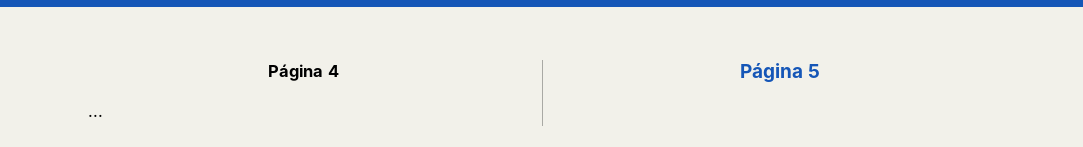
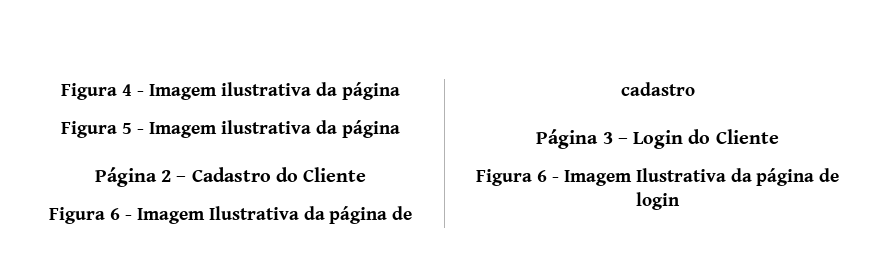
[267,64,323,81] Página -> [61,83,118,100] Figura
[88,114,103,117] [739,63,821,83] // ... // Página 5 -> [137,82,400,100] [61,120,400,138] [94,167,367,187] [48,206,413,224] [620,82,695,96] [536,129,779,149] [475,168,840,186] [636,192,680,210] - Imagem ilustrativa da página // Figura 5 - Imagem ilustrativa da página // Página 2 – Cadastro do Cliente // Figura 6 - Imagem Ilustrativa da página de cadastro // Página 3 – Login do Cliente // Figura 6 - Imagem Ilustrativa da página de login

